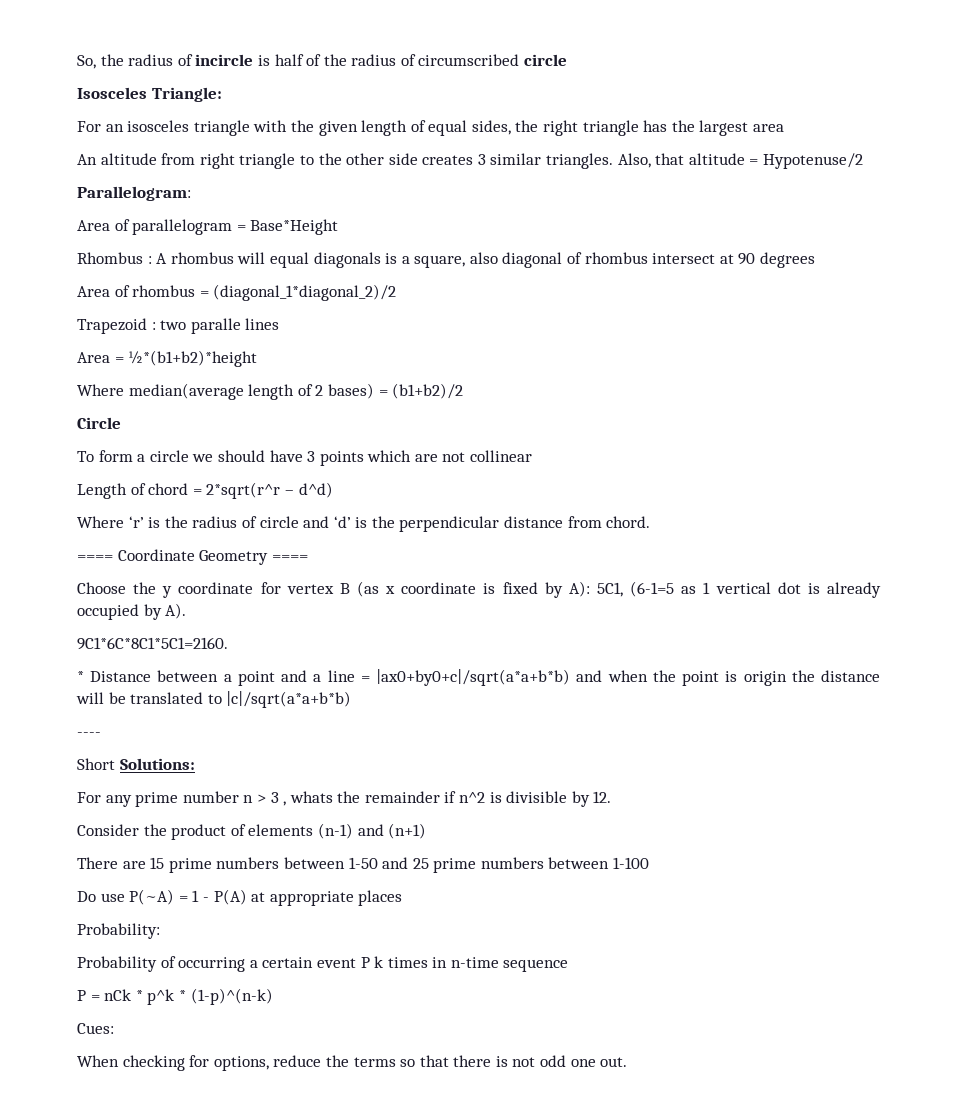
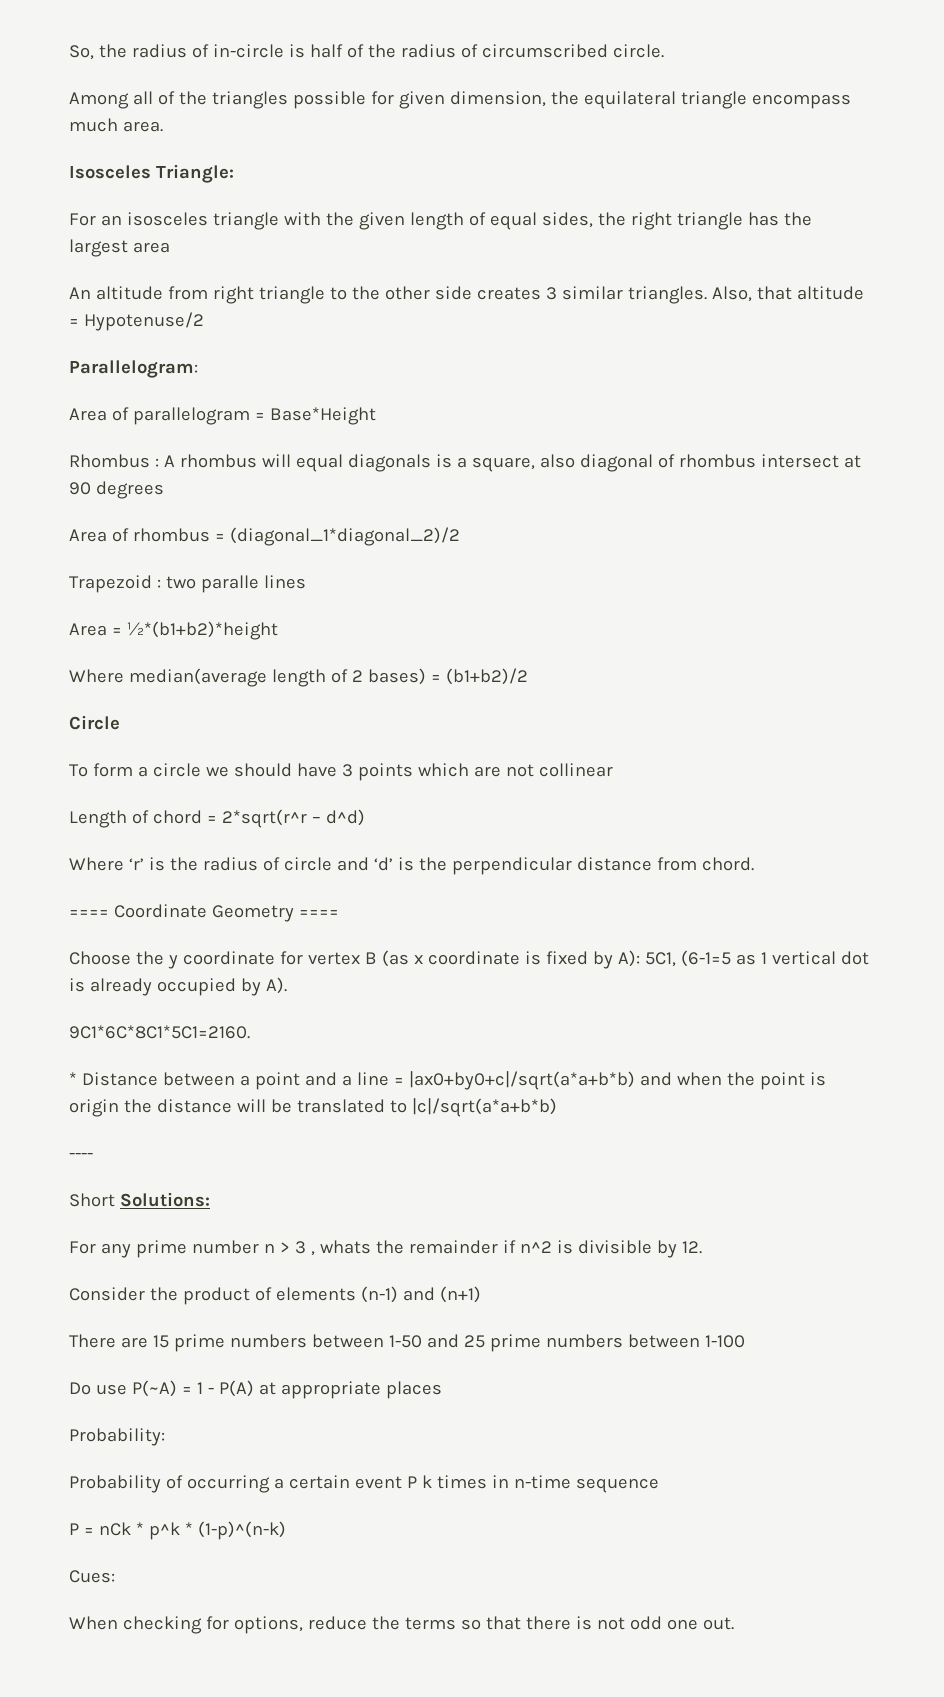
[195,54,254,66] incircle -> [212,44,284,58] in-circle
[524,54,568,66] circle -> [612,44,664,58] [69,91,851,109] [69,118,163,132] circle. // Among all of the triangles possible for given dimension, the equilateral triangle encompass much area.

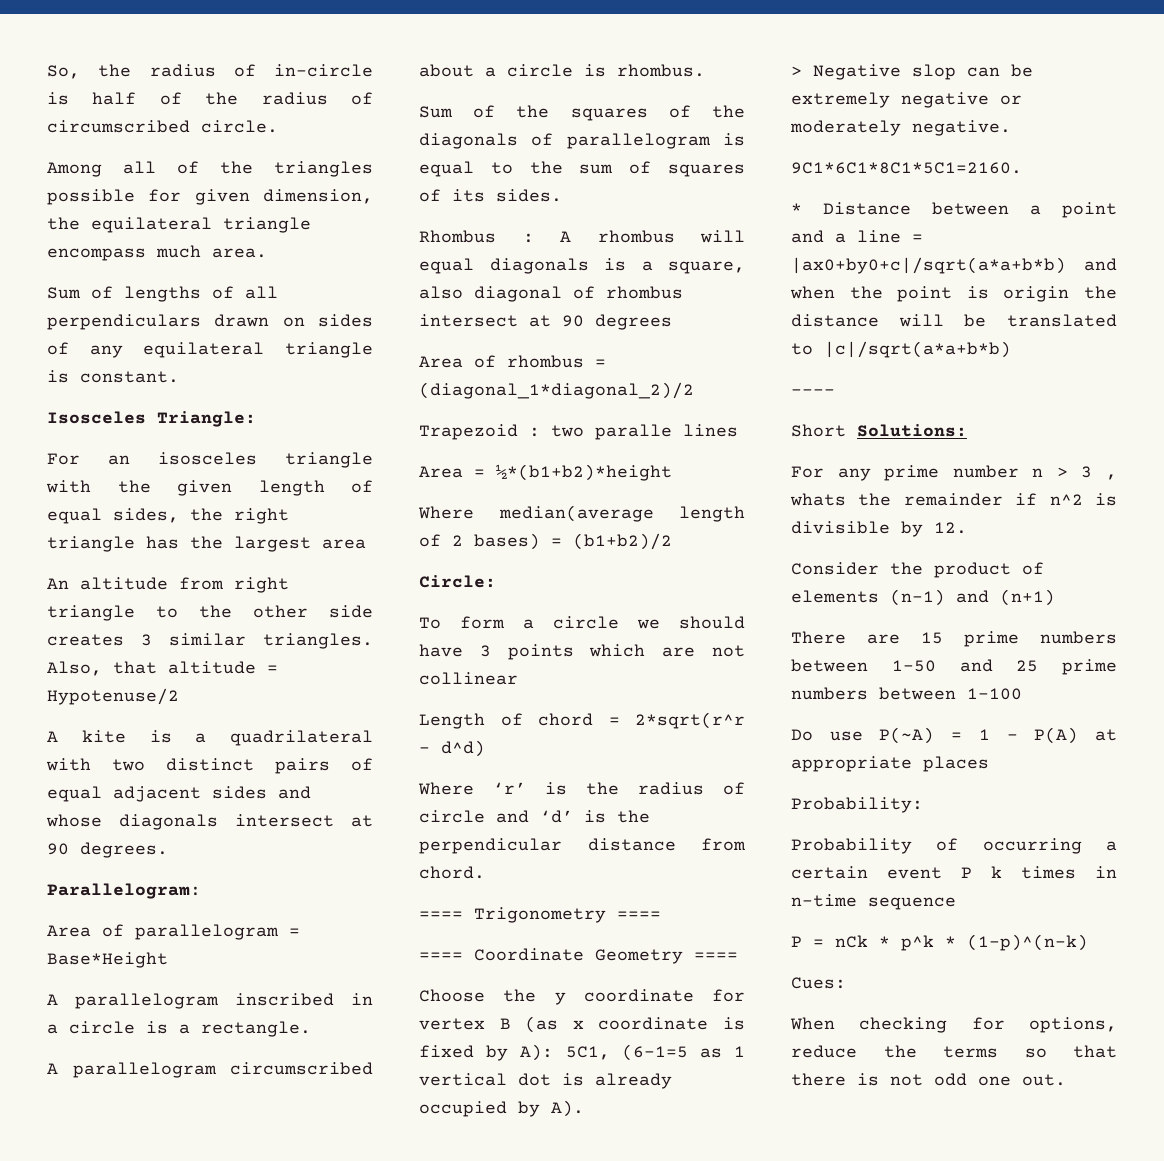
(163, 126) none -> [47,286,278,302] [47,314,373,330] [47,342,373,358] [47,370,179,383] // Sum of lengths of all perpendiculars drawn on sides of any equilateral triangle is constant.
(204, 321) none -> [47,730,373,746] [46,758,373,774] [47,786,311,802] [46,814,373,830] [47,842,168,858] // A kite is a quadrilateral with two distinct pairs of equal adjacent sides and whose diagonals intersect at 90 degrees.
(376, 416) none -> [47,993,373,1009] [47,1021,311,1037] [47,1062,373,1078] [419,64,705,77] [419,105,745,121] [419,133,745,149] [419,161,745,177] [419,189,562,202] // A parallelogram inscribed in a circle is a rectangle. // A parallelogram circumscribed about a circle is rhombus. // Sum of the squares of the diagonals of parallelogram is equal to the sum of squares of its sides.
[69,715,120,730] Circle -> [419,575,496,588] Circle:
(754, 864) none -> [419,907,661,923] // ==== Trigonometry ====
[69,1025,250,1039] 9C1*6C*8C1*5C1=2160. -> [791,64,1033,80] [791,92,1022,108] [790,120,1011,136] [791,162,1022,174] > Negative slop can be extremely negative or moderately negative. // 9C1*6C1*8C1*5C1=2160.

